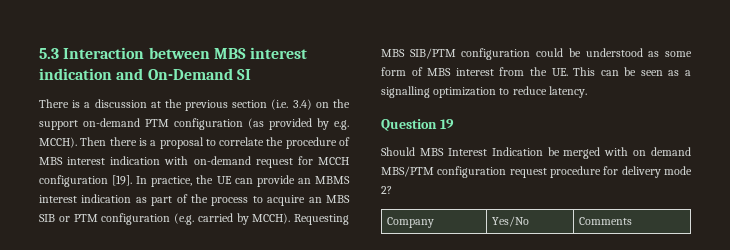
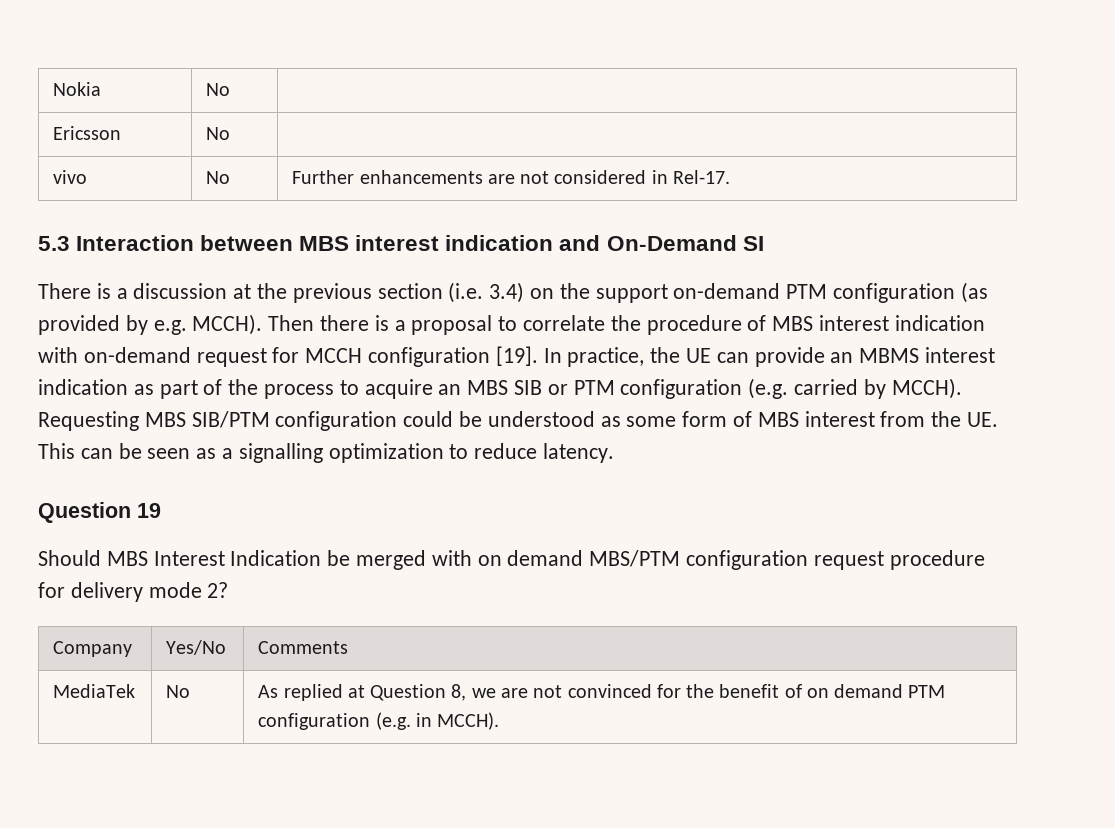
(39, 53) none -> [53,82,102,96] [206,83,231,96] [53,126,122,140] [206,127,231,140] [53,170,88,184] [206,171,231,184] [292,170,730,184] Nokia | No | // Ericsson | No | // vivo | No | Further enhancements are not considered in Rel-17. //
(632, 221) none -> [53,684,136,698] [166,685,191,698] [258,684,946,701] [258,712,500,730] // MediaTek | No | As replied at Question 8, we are not convinced for the benefit of on demand PTM configuration (e.g. in MCCH).

